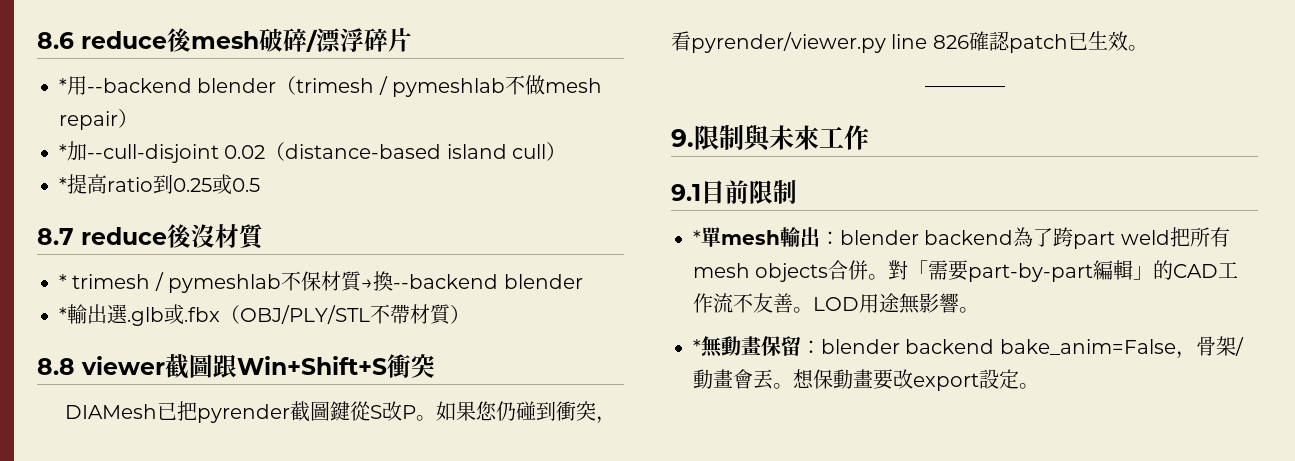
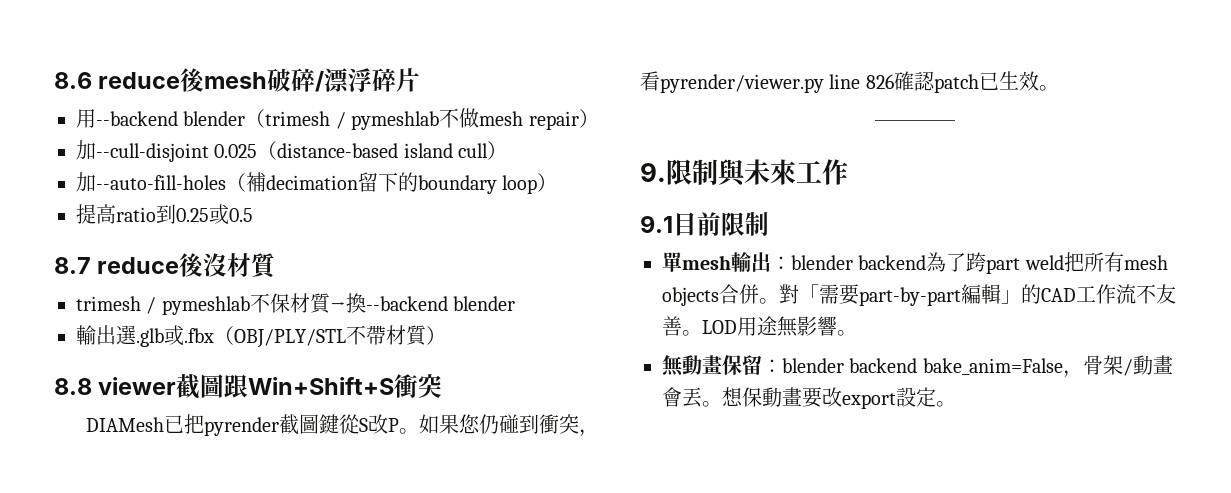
[59,78,67,93] * -> (421, 80) none
[59,141,266,163] *加--cull-disjoint 0.02 -> [76,140,258,162] 加--cull-disjoint 0.025
[59,177,67,192] * -> [76,172,558,194] 加--auto-fill-holes（補decimation留下的boundary loop） //
[59,274,67,289] * -> (278, 266) none
[59,307,67,322] * -> (516, 303) none
[924,86,1005,92] ———— -> [874,120,955,128] ────
[693,230,701,245] * -> (769, 224) none
[693,339,701,354] * -> (857, 333) none

